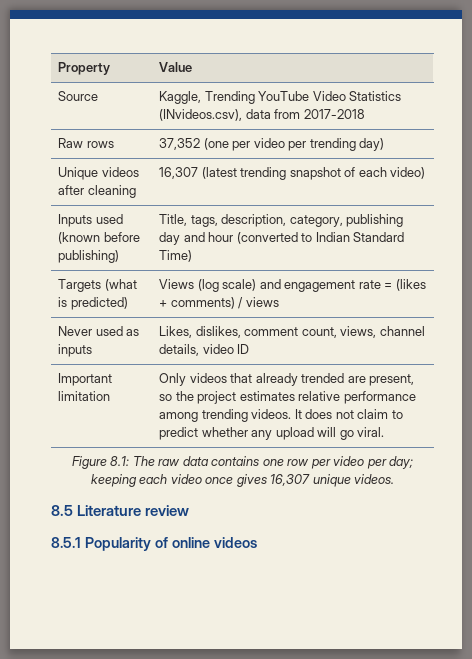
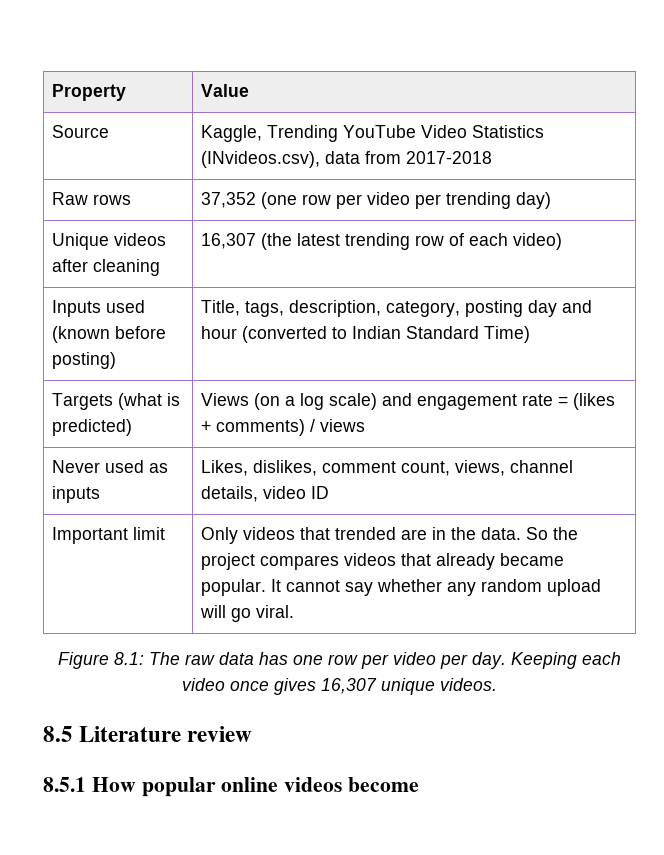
(229, 144) none -> [301,194,331,205] row
[201,167,341,180] (latest trending snapshot -> [260,233,444,250] (the latest trending row
[58,250,120,263] publishing) -> [51,352,116,369] posting)
[346,214,404,227] publishing -> [464,300,523,317] posting
[197,279,219,292] (log -> [253,393,324,410] (on a log
[58,391,111,401] limitation -> [132,527,165,540] limit
[255,373,298,386] already -> (330, 533) none
[369,374,415,386] [159,391,416,404] [159,409,403,422] [159,427,199,440] present, so the project estimates relative performance among trending videos. It does not claim to predict -> [431,527,578,540] [200,553,564,570] [200,579,373,596] in the data. So the project compares videos that already became popular. It cannot say
(273, 435) none -> [480,579,542,592] random
[211,456,260,466] contains -> [259,652,288,665] has
[389,456,414,469] [90,474,137,487] day; keeping -> [472,652,577,669] day. Keeping
[84,537,168,551] Popularity of -> [91,777,216,797] How popular
(257, 542) none -> [348,777,420,792] become

